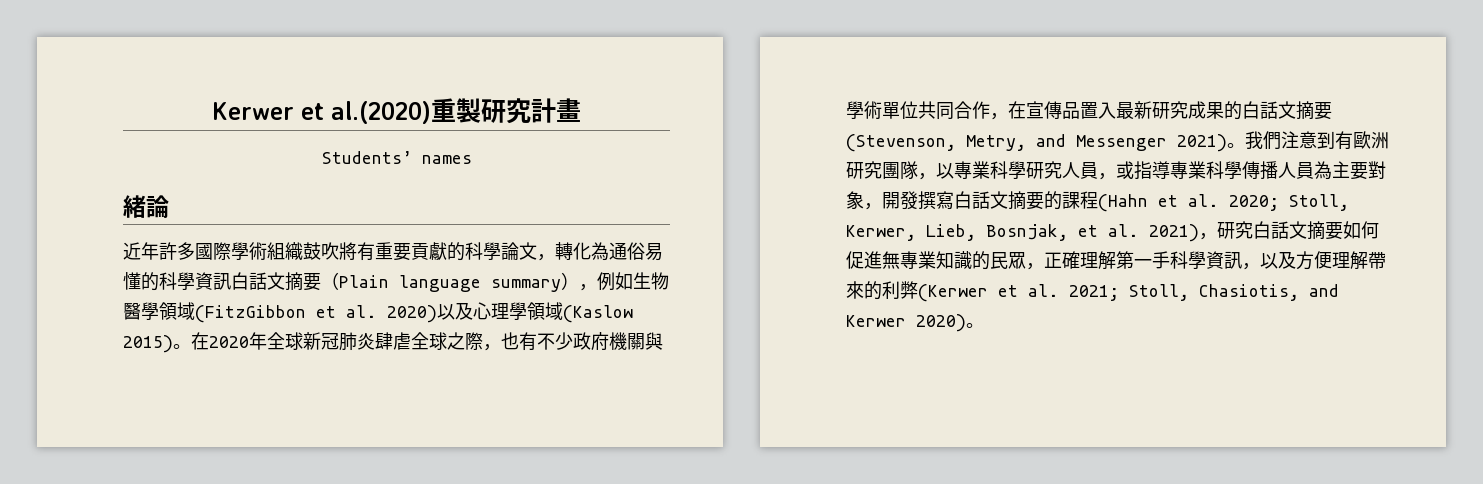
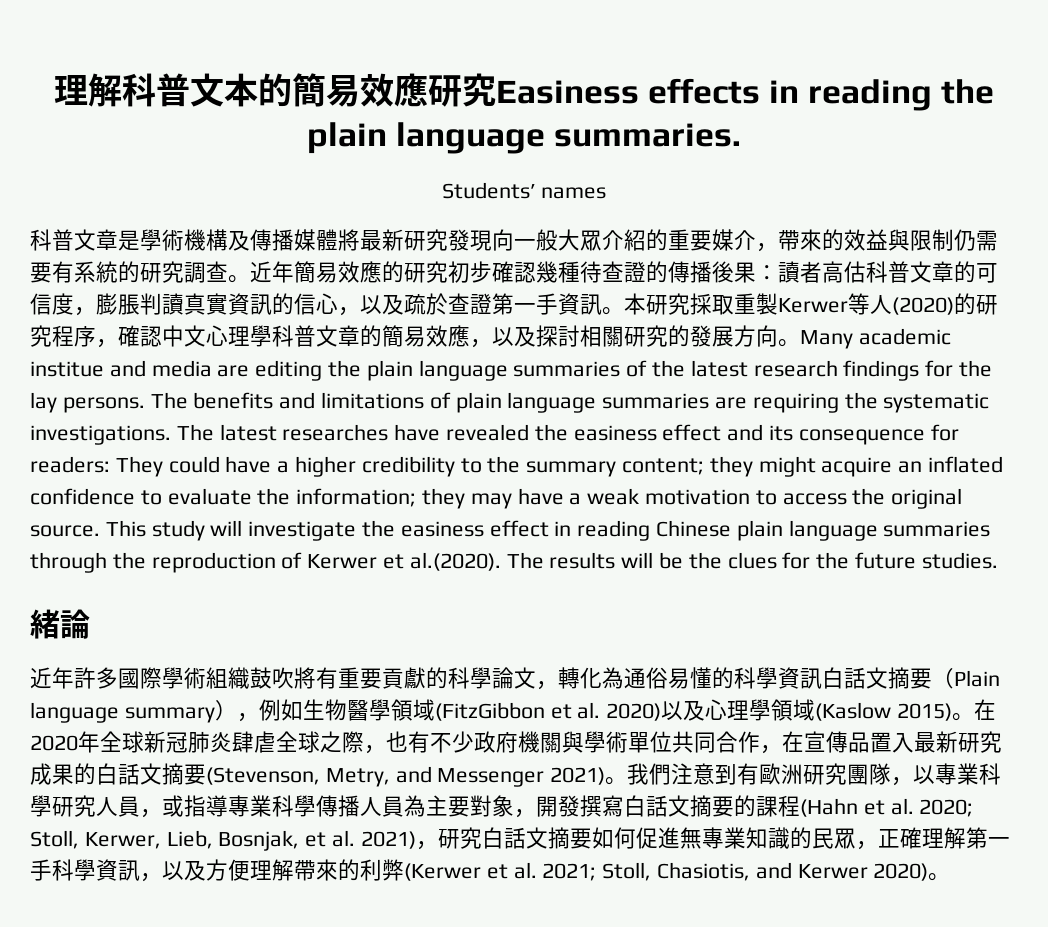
[212,98,581,124] [321,151,472,164] Kerwer et al.(2020)重製研究計畫 // Students’ names -> [53,73,995,111] [306,122,742,154] [441,182,607,199] [30,229,998,252] [30,261,998,283] [30,293,998,316] [30,325,951,349] [30,360,993,381] [30,392,990,413] [30,424,959,445] [30,456,1004,477] [30,488,963,509] [30,520,991,541] [30,552,998,573] 理解科普文本的簡易效應研究Easiness effects in reading the plain language summaries. // Students’ names // 科普文章是學術機構及傳播媒體將最新研究發現向一般大眾介紹的重要媒介，帶來的效益與限制仍需要有系統的研究調查。近年簡易效應的研究初步確認幾種待查證的傳播後果：讀者高估科普文章的可信度，膨脹判讀真實資訊的信心，以及疏於查證第一手資訊。本研究採取重製Kerwer等人(2020)的研究程序，確認中文心理學科普文章的簡易效應，以及探討相關研究的發展方向。Many academic institue and media are editing the plain language summaries of the latest research findings for the lay persons. The benefits and limitations of plain language summaries are requiring the systematic investigations. The latest researches have revealed the easiness effect and its consequence for readers: They could have a higher credibility to the summary content; they might acquire an inflated confidence to evaluate the information; they may have a weak motivation to access the original source. This study will investigate the easiness effect in reading Chinese plain language summaries through the reproduction of Kerwer et al.(2020). The results will be the clues for the future studies.

